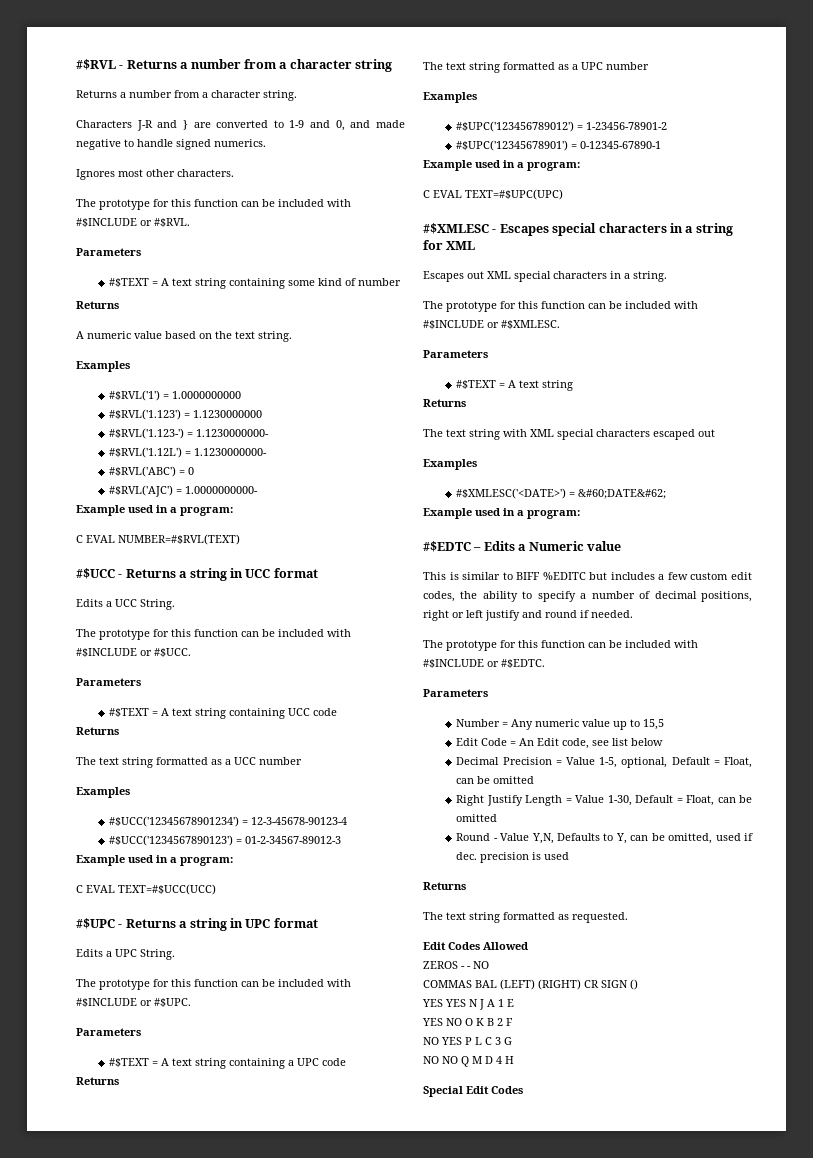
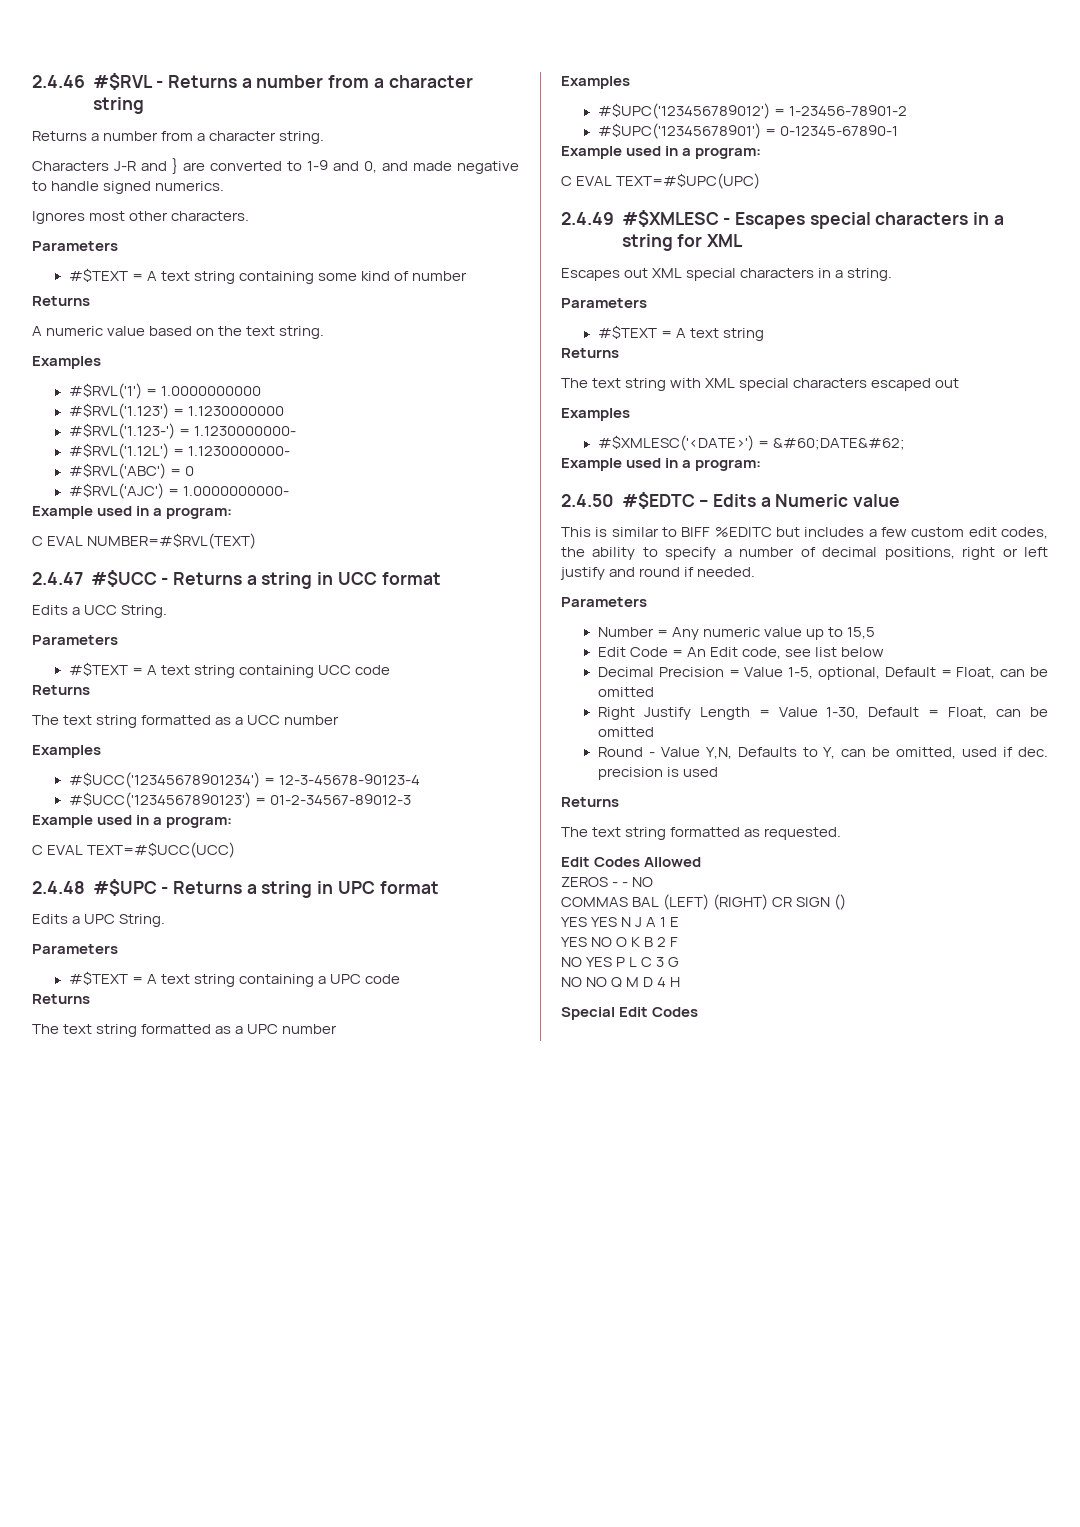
(76, 64) none -> [32,75,85,88] 2.4.46
[76,199,351,210] [76,218,190,227] // The prototype for this function can be included with #$INCLUDE or #$RVL. -> (250, 216) none
(240, 539) none -> [32,572,83,585] 2.4.47
[76,629,351,640] [76,648,191,657] // The prototype for this function can be included with #$INCLUDE or #$UCC. -> (168, 611) none
(216, 889) none -> [32,881,85,894] 2.4.48
[76,979,351,990] [76,998,191,1007] // The prototype for this function can be included with #$INCLUDE or #$UPC. -> (166, 920) none
(563, 194) none -> [561,212,614,225] 2.4.49
[423,301,698,312] [423,320,560,329] // The prototype for this function can be included with #$INCLUDE or #$XMLESC. -> (893, 274) none
(580, 514) none -> [561,494,614,507] 2.4.50
[423,640,698,651] [423,659,545,668] // The prototype for this function can be included with #$INCLUDE or #$EDTC. -> (756, 572) none

